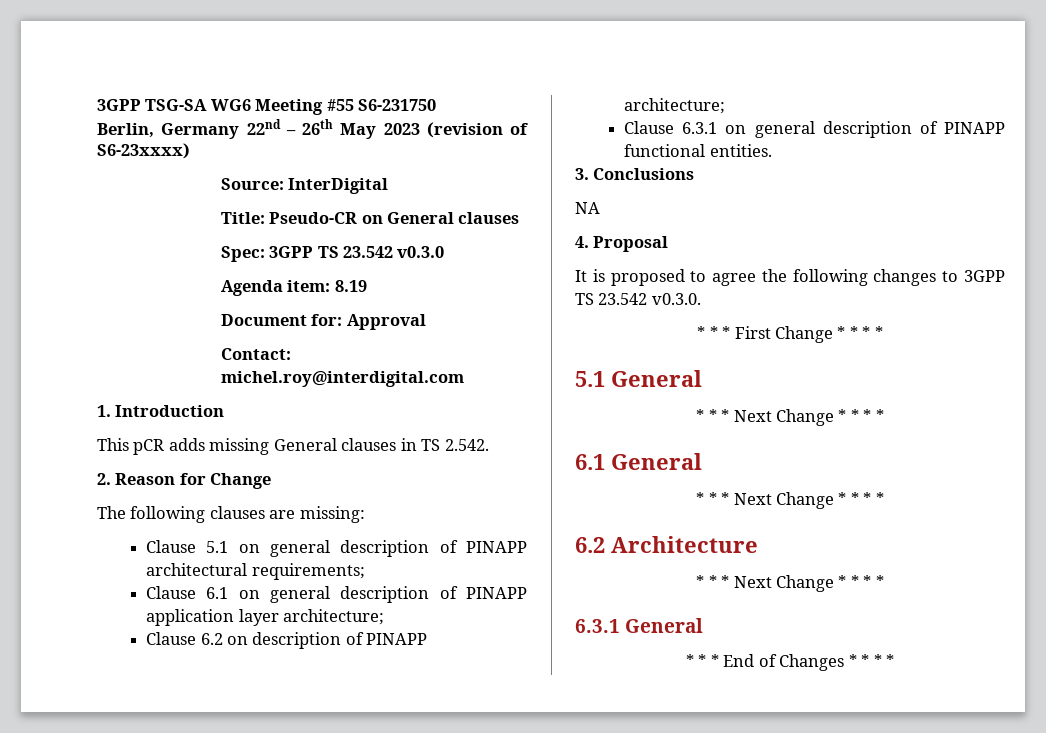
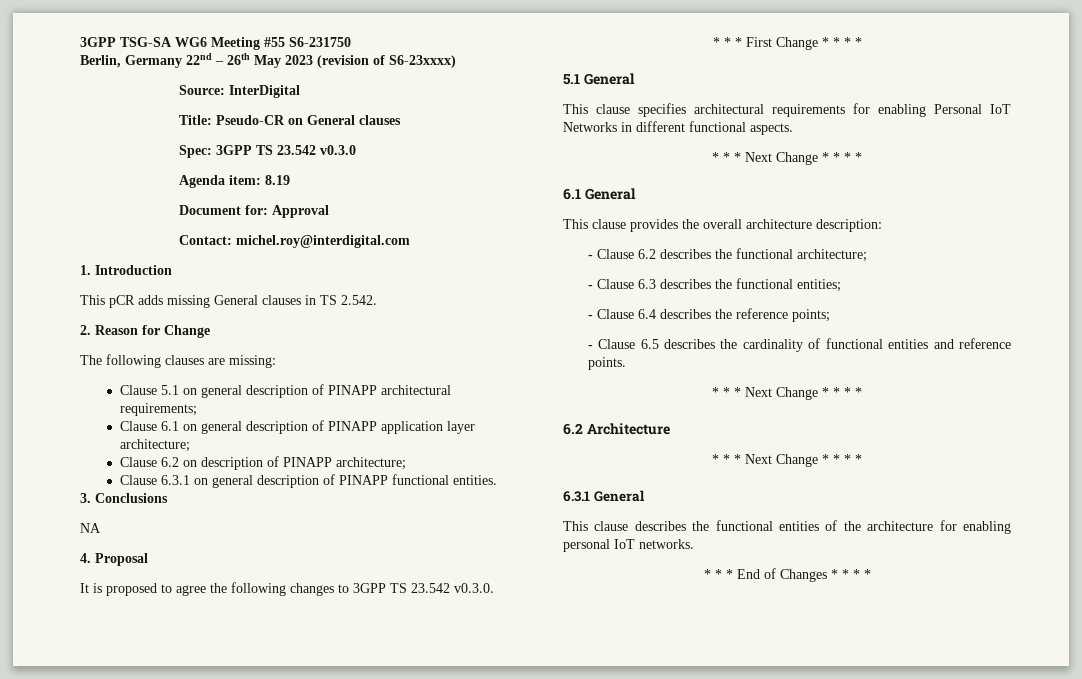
(702, 378) none -> [563,103,1011,117] [563,121,793,135] // This clause specifies architectural requirements for enabling Personal IoT Networks in different functional aspects.
(702, 461) none -> [563,219,882,232] [587,248,867,262] [587,278,841,292] [587,308,830,322] [587,338,1011,352] [587,357,626,370] // This clause provides the overall architecture description: // - Clause 6.2 describes the functional architecture; // - Clause 6.3 describes the functional entities; // - Clause 6.4 describes the reference points; // - Clause 6.5 describes the cardinality of functional entities and reference points.
(704, 625) none -> [563,520,1011,534] [563,539,694,552] // This clause describes the functional entities of the architecture for enabling personal IoT networks.

